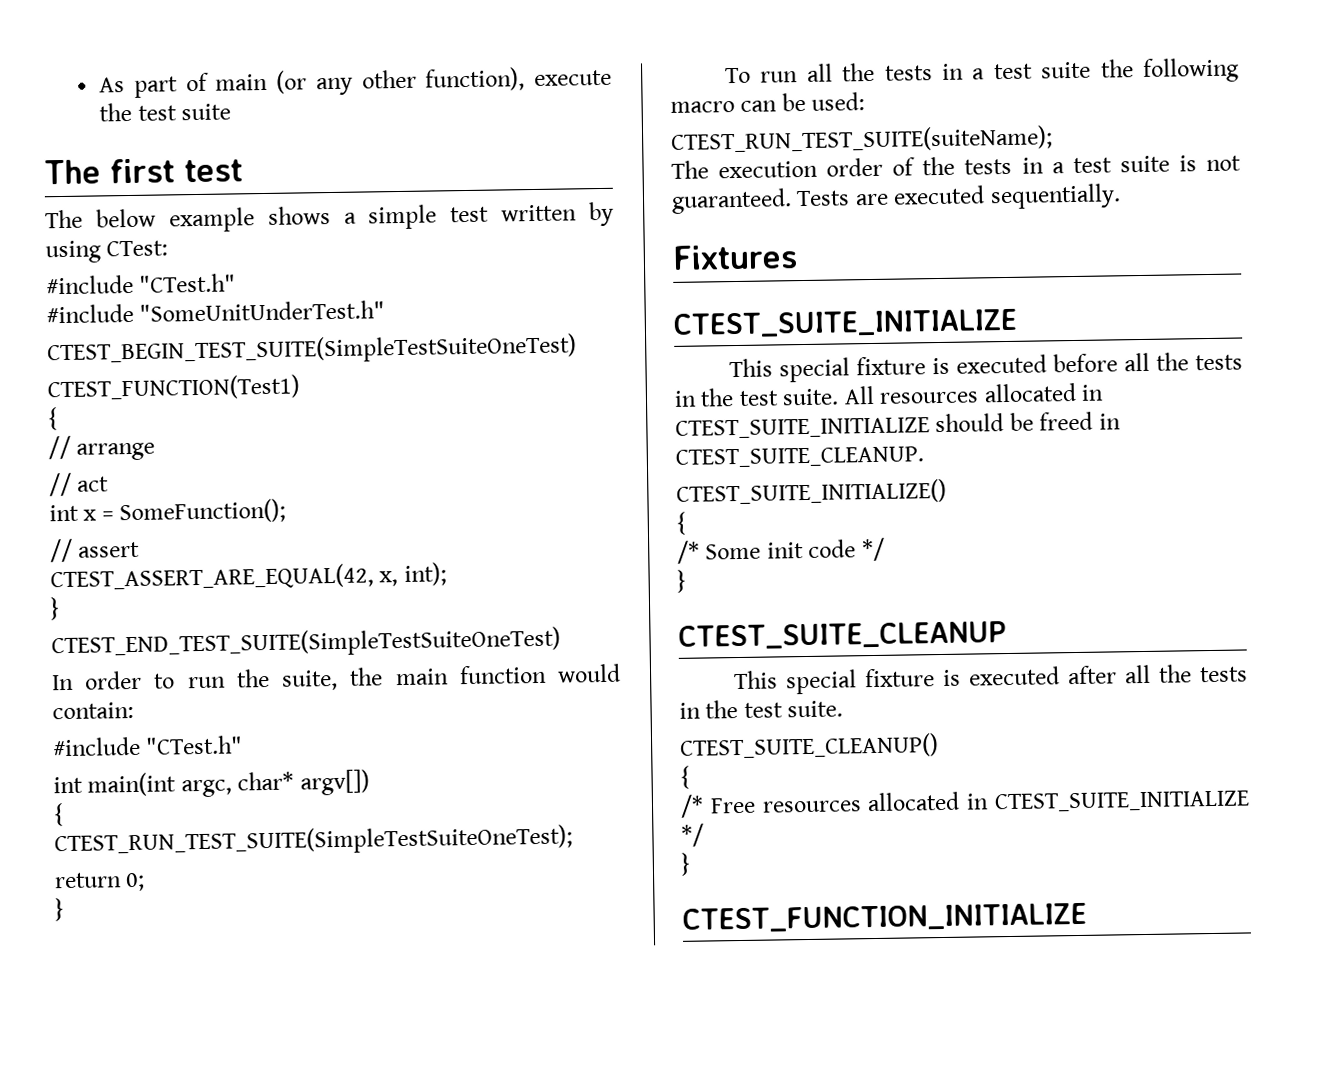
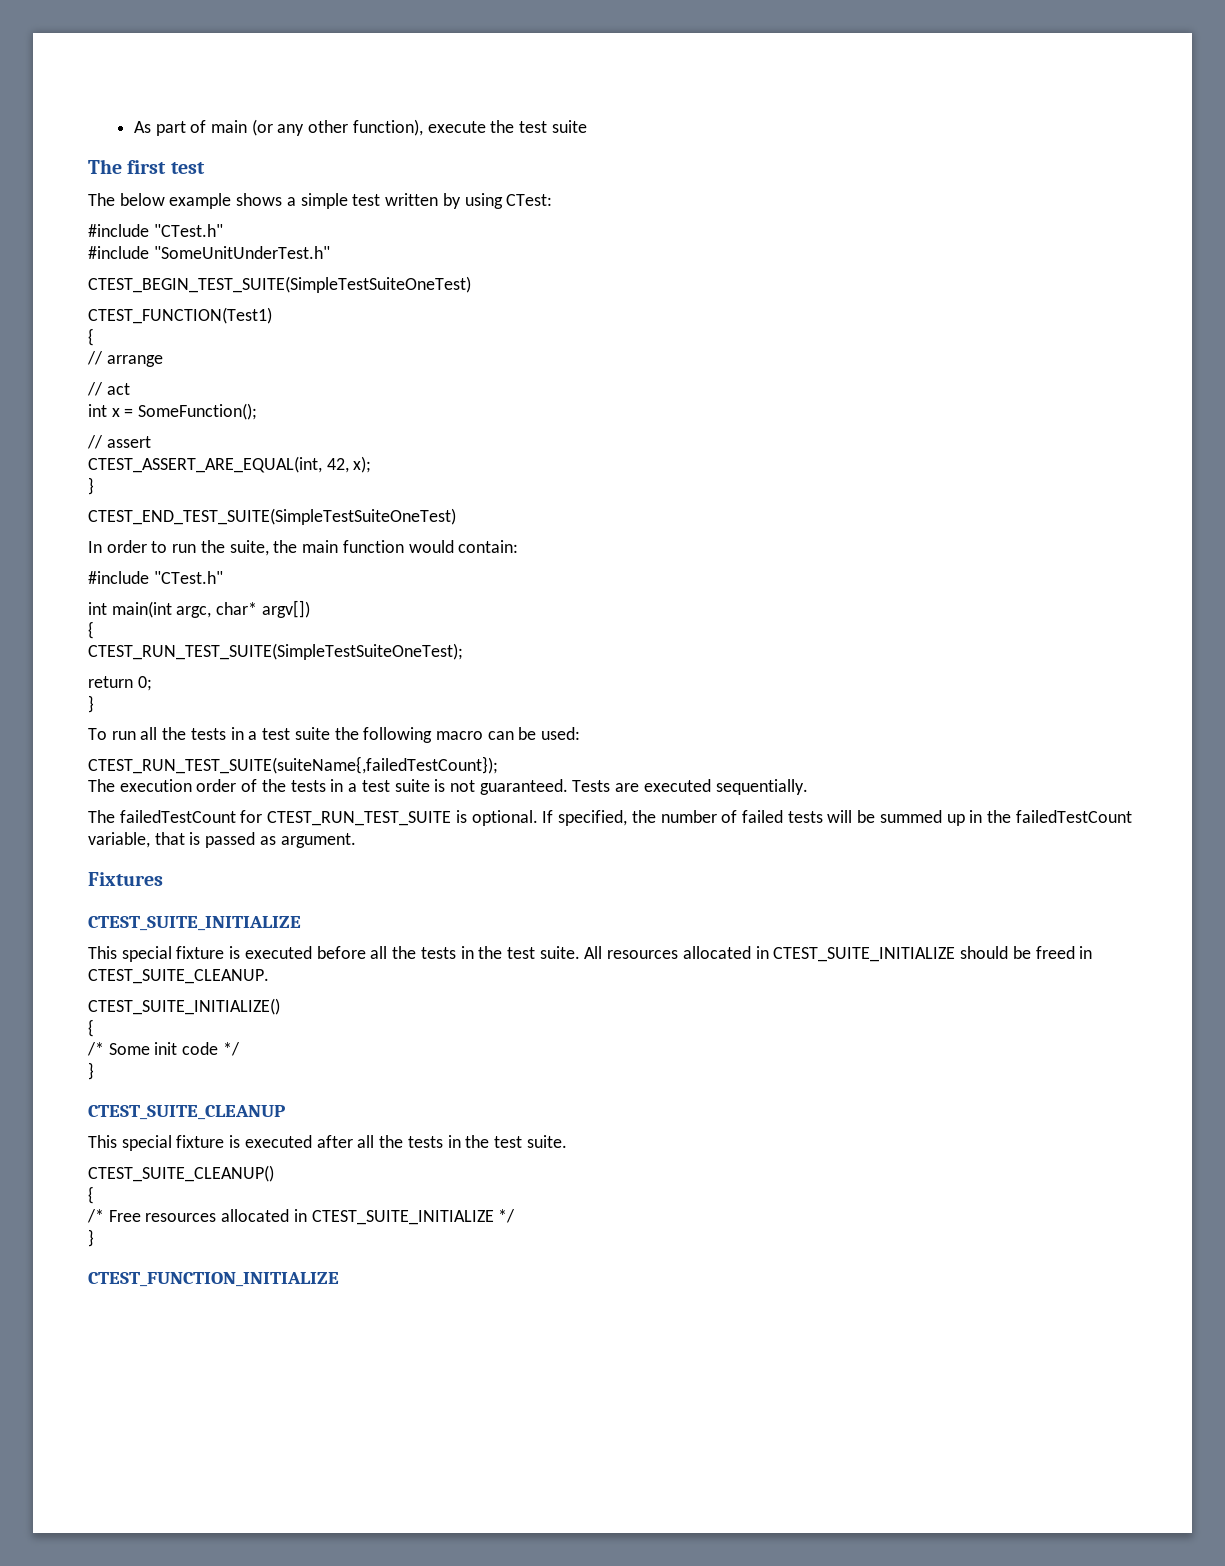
[50,562,447,592] CTEST_ASSERT_ARE_EQUAL(42, x, int); -> [88,456,372,473] CTEST_ASSERT_ARE_EQUAL(int, 42, x);
[670,125,1053,154] CTEST_RUN_TEST_SUITE(suiteName); -> [88,756,498,774] CTEST_RUN_TEST_SUITE(suiteName{,failedTestCount});
(1121, 196) none -> [88,810,1132,826] [88,832,356,848] // The failedTestCount for CTEST_RUN_TEST_SUITE is optional. If specified, the number of failed tests will be summed up in the failedTestCount variable, that is passed as argument.

